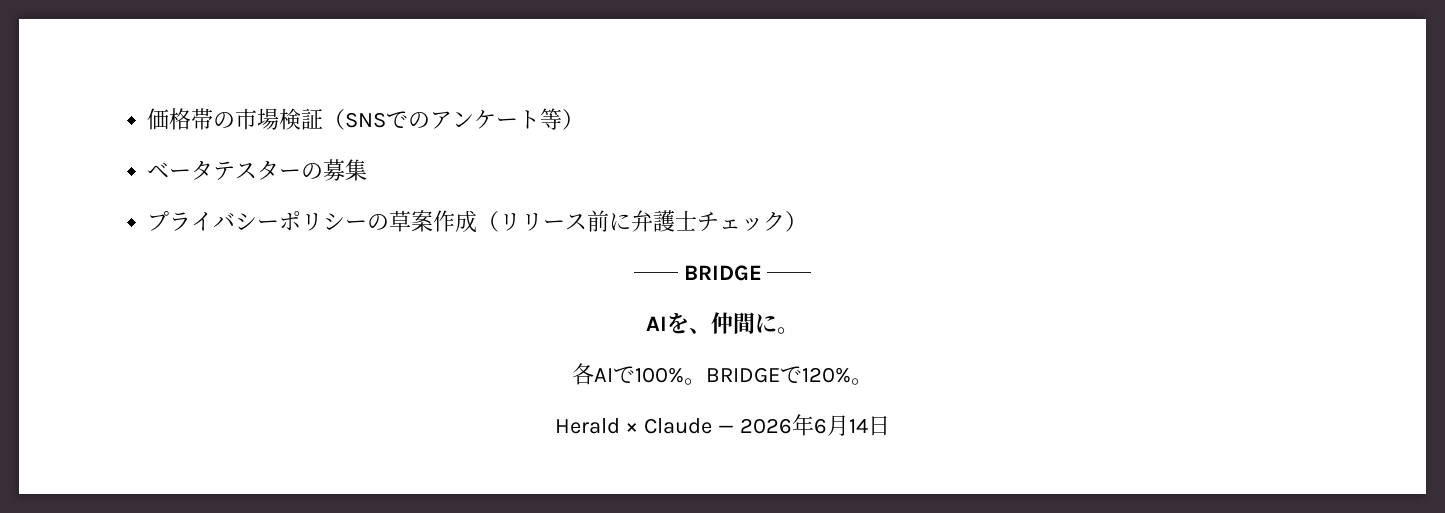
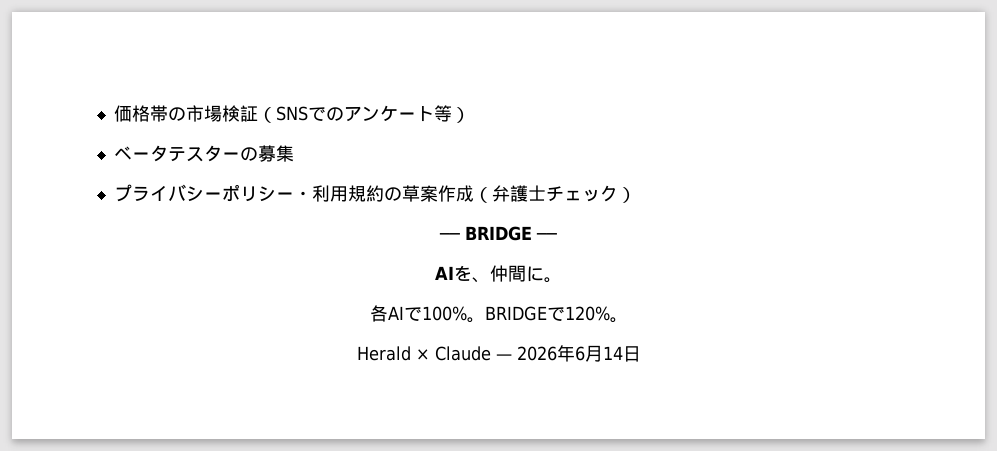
(368, 224) none -> [294,185,385,202] ・利用規約
[499,210,632,232] リリース前に -> (493, 195) none

